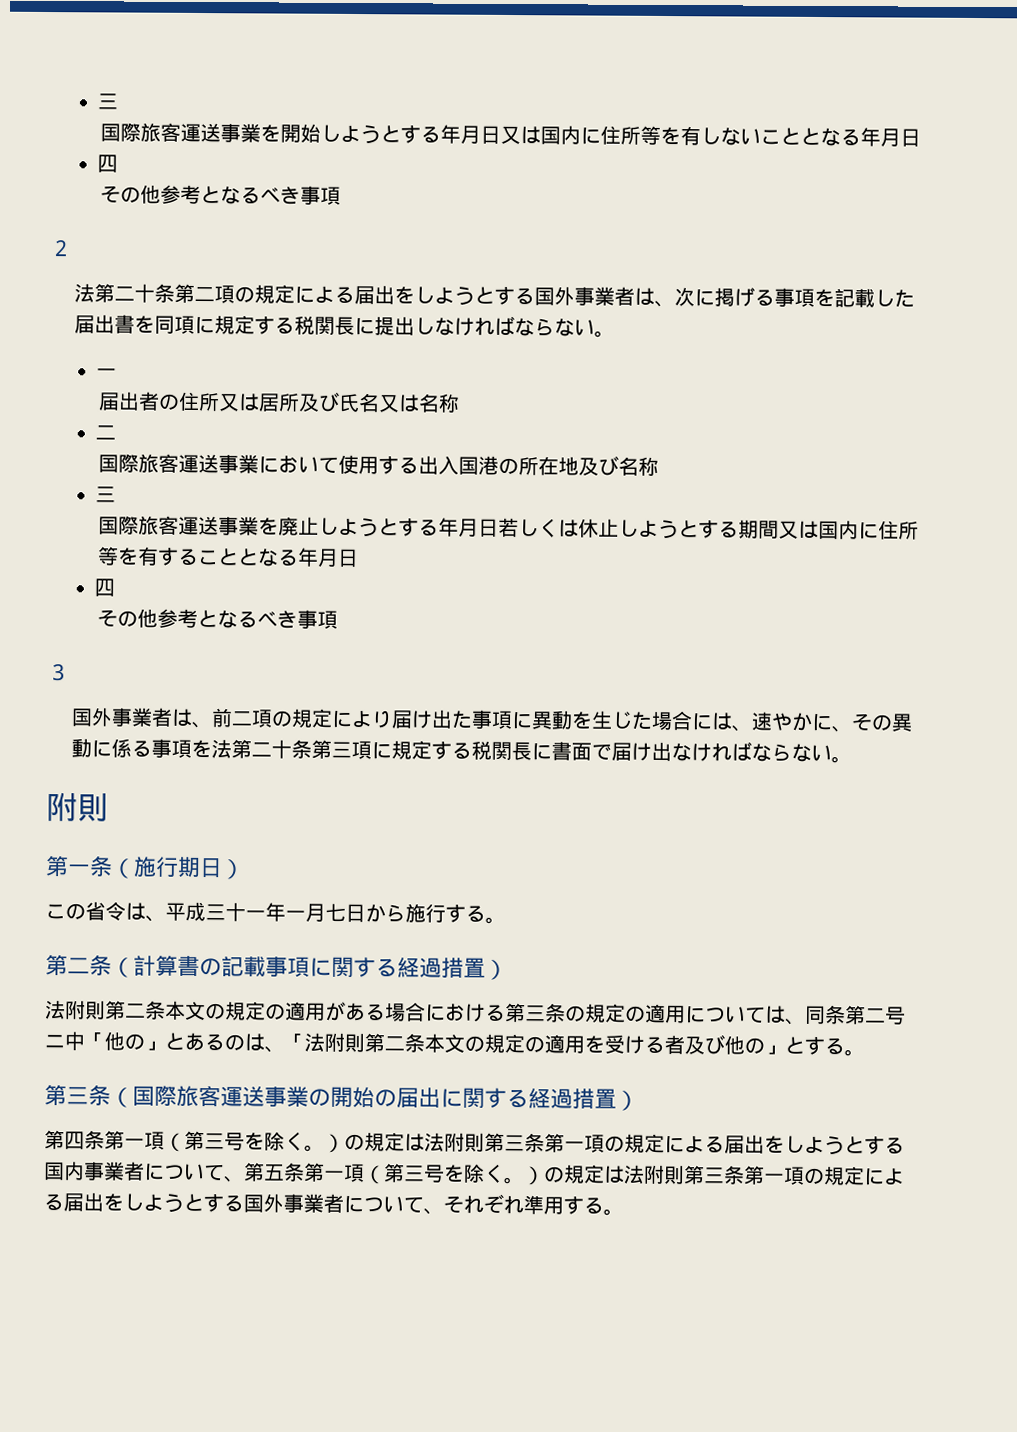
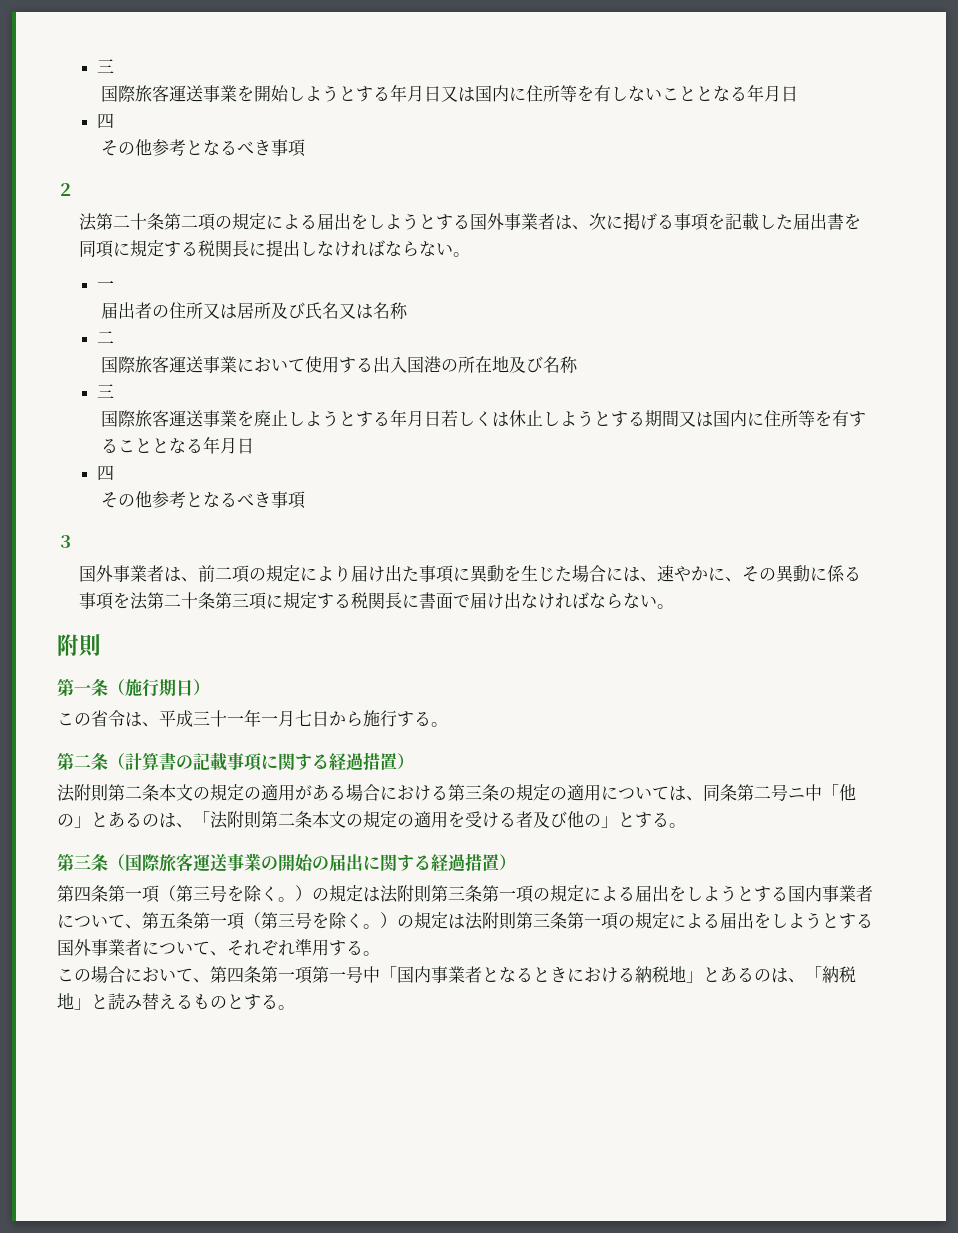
(624, 1212) none -> [57,966,856,984] [57,993,295,1010] // この場合において、第四条第一項第一号中「国内事業者となるときにおける納税地」とあるのは、「納税地」と読み替えるものとする。

